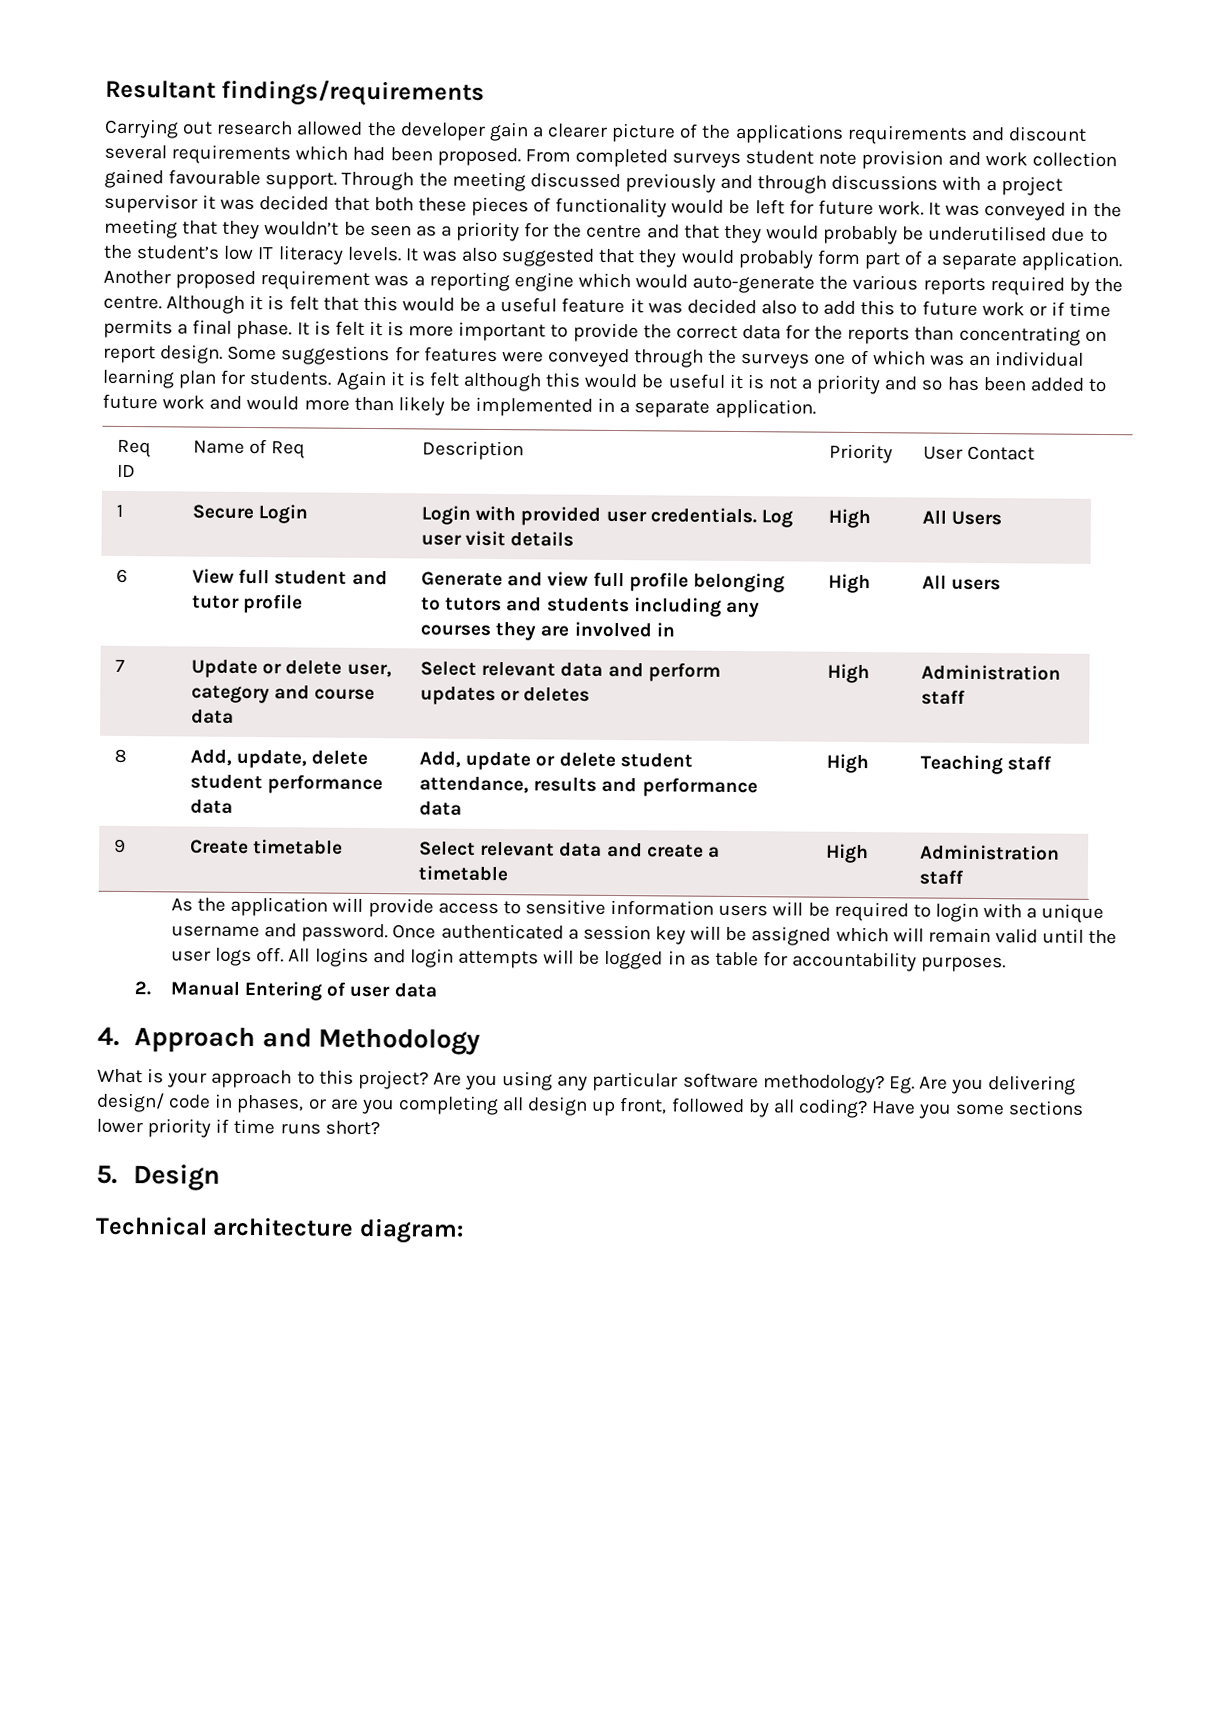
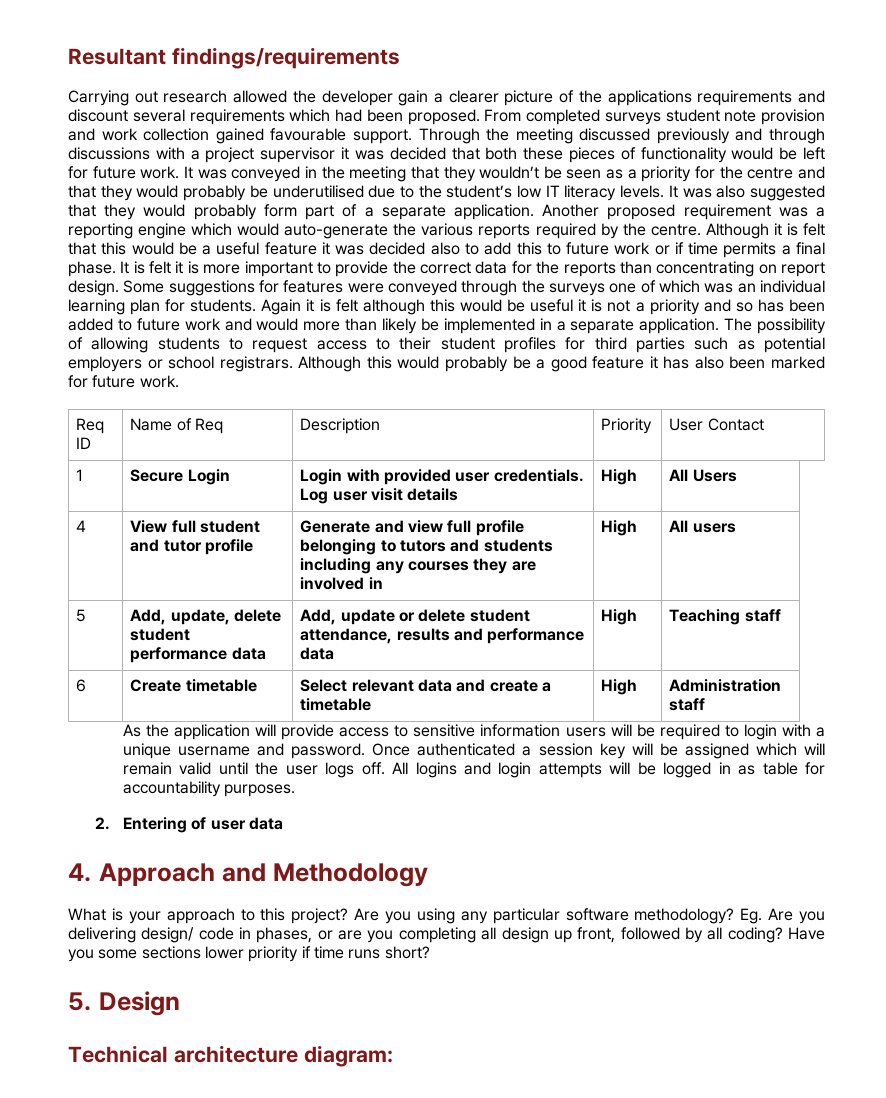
(816, 408) none -> [724,318,826,334] [68,337,826,353] [68,356,825,372] [68,375,179,388] The possibility of allowing students to request access to their student profiles for third parties such as potential employers or school registrars. Although this would probably be a good feature it has also been marked for future work.
[116,568,129,584] 6 -> [76,520,87,532] 4
[115,659,126,672] [191,658,392,679] [191,684,376,704] [191,708,235,724] [420,660,721,682] [420,685,591,706] [827,663,871,684] [921,664,1062,681] [921,689,967,705] [114,748,128,764] 7 | Update or delete user, category and course data | Select relevant data and perform updates or deletes | High | Administration staff // 8 -> [76,609,87,622] 5
[114,838,127,853] 9 -> [76,679,87,692] 6
[170,980,242,996] Manual -> (111, 823) none

